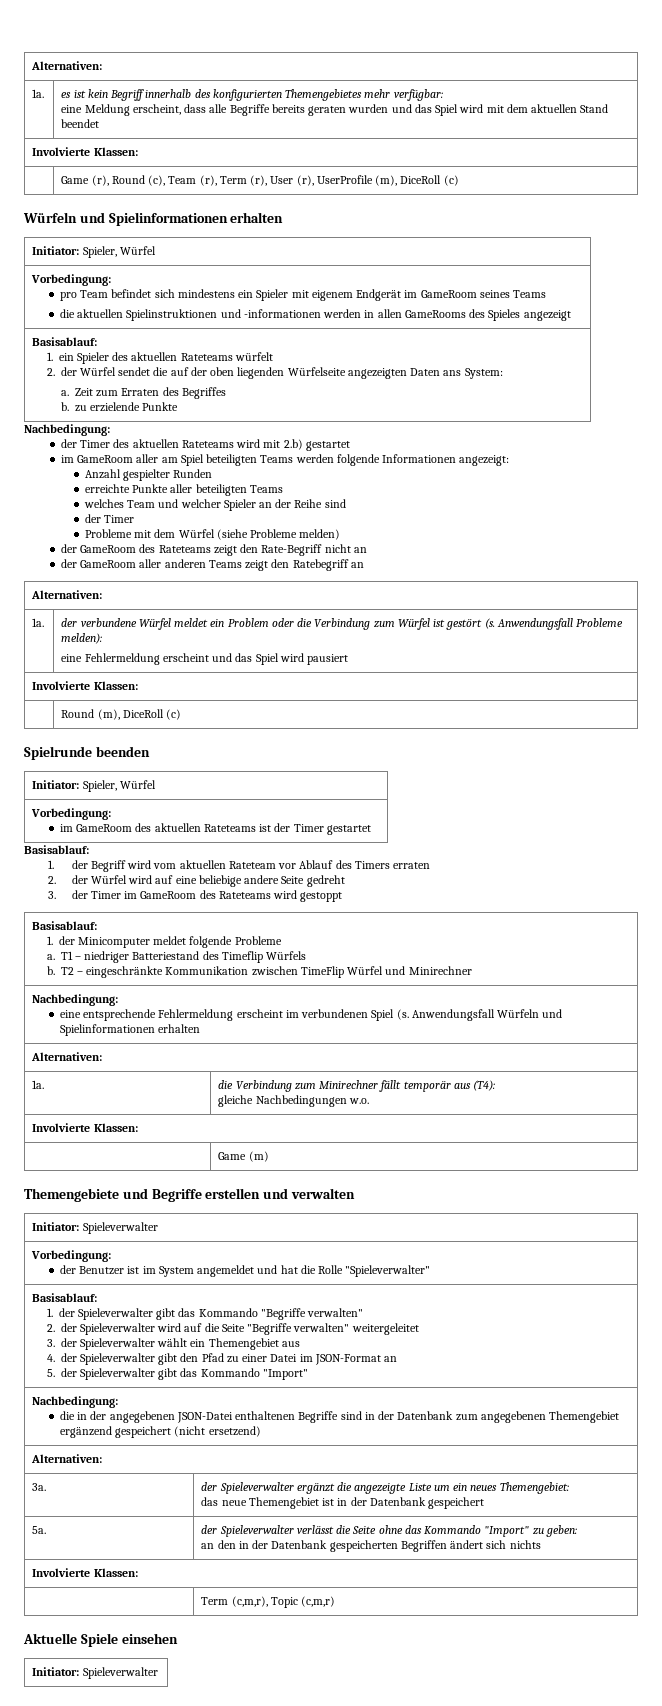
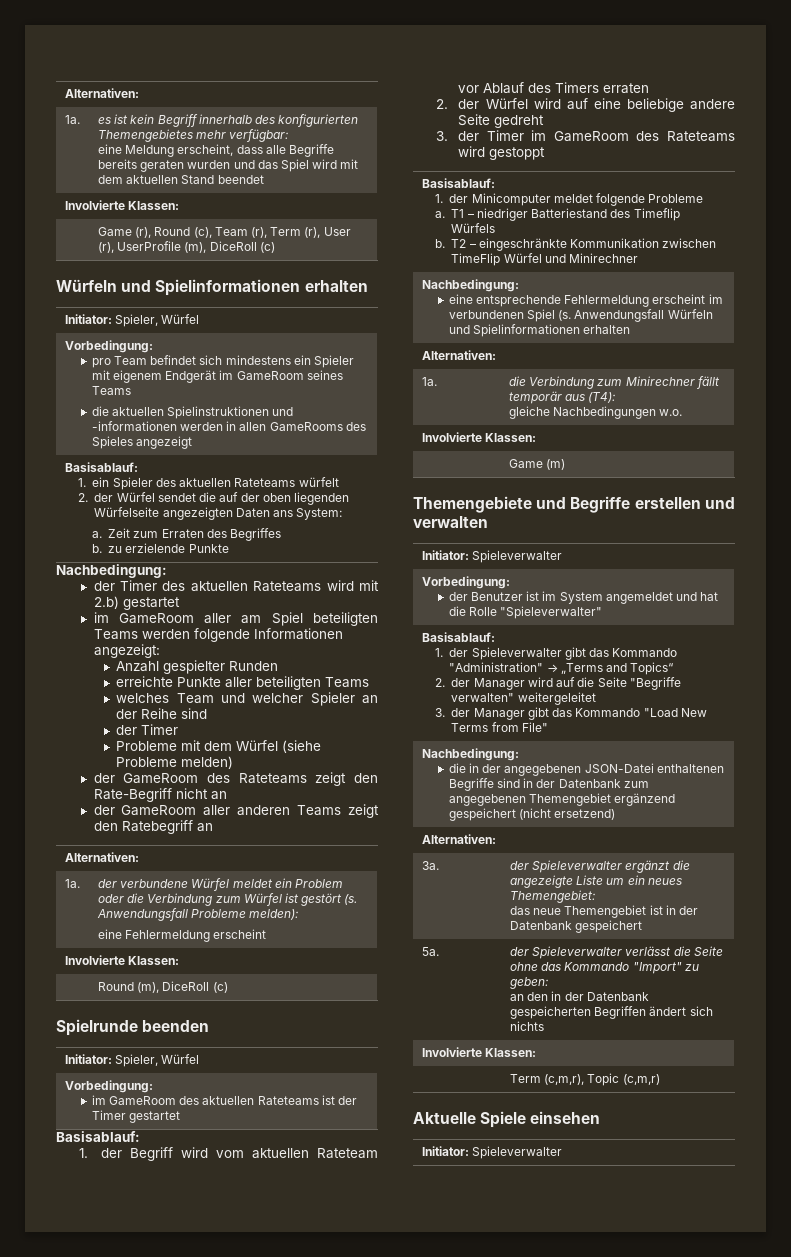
[212,653,349,665] und das Spiel wird pausiert -> (267, 934) none
[260,1308,364,1320] [46,1323,155,1335] "Begriffe verwalten" // 2. der Spieleverwalter -> [449,662,674,675] [435,678,525,690] "Administration" → „Terms and Topics“ // 2. der Manager
[79,1338,300,1350] [46,1353,398,1365] [46,1368,308,1380] Spieleverwalter wählt ein Themengebiet aus // 4. der Spieleverwalter gibt den Pfad zu einer Datei im JSON-Format an // 5. der Spieleverwalter gibt das Kommando "Import" -> [473,707,707,720] [451,722,548,732] Manager gibt das Kommando "Load New Terms from File"

